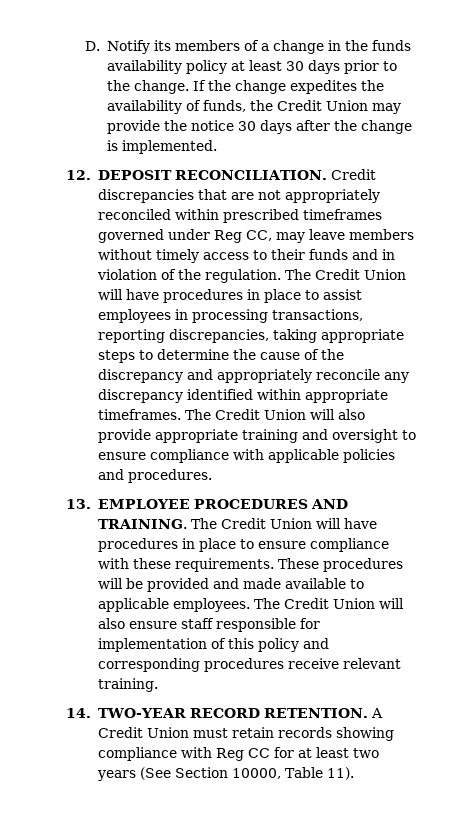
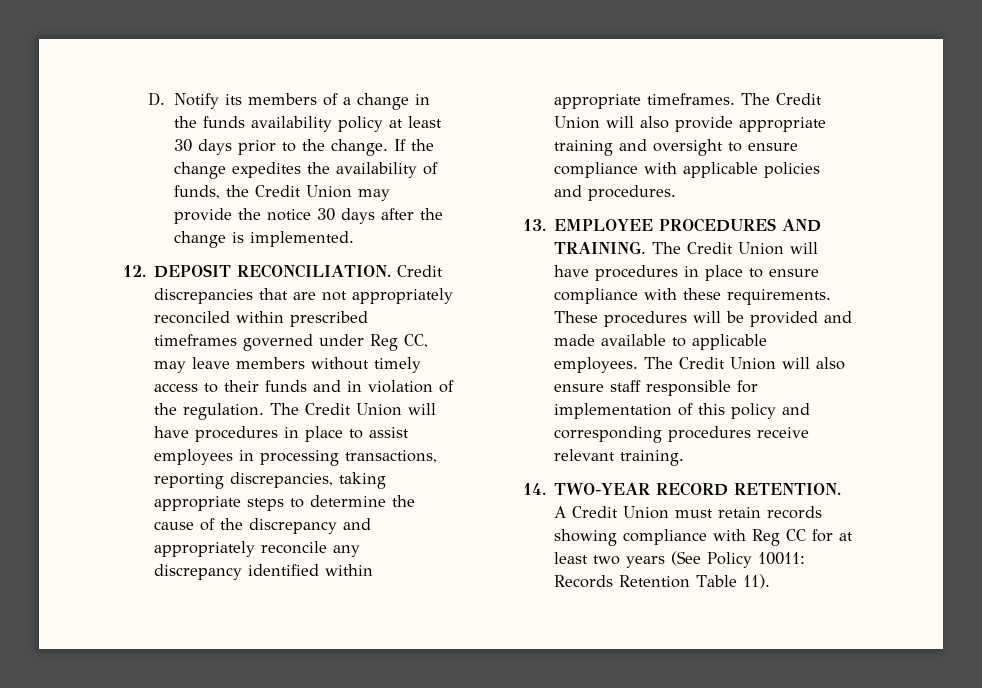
[174,767,281,779] Section 10000, -> [706,552,805,568] [553,575,690,588] Policy 10011: Records Retention

